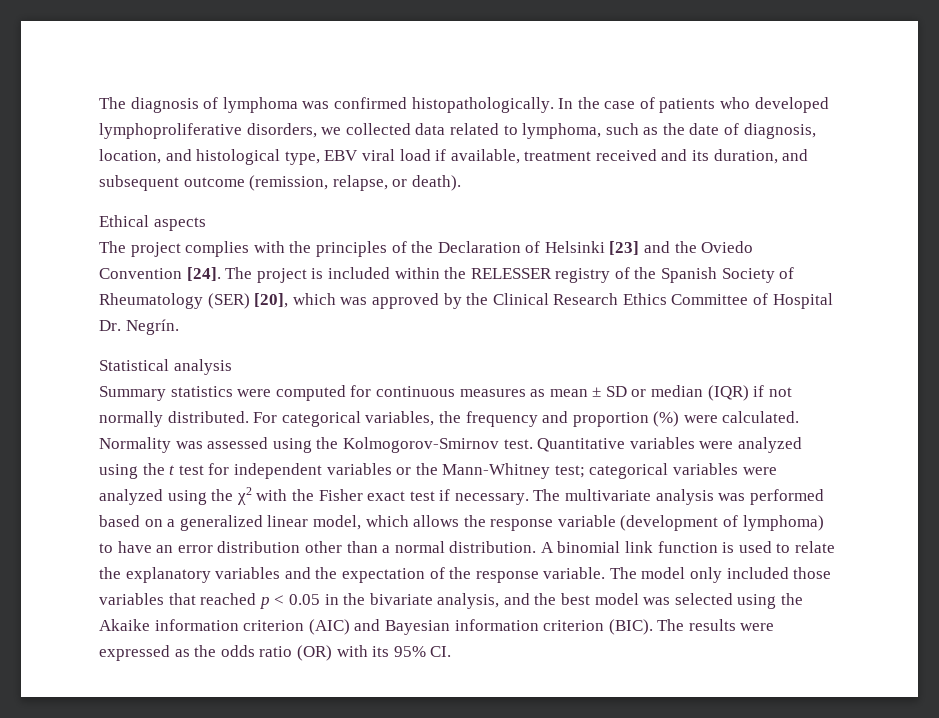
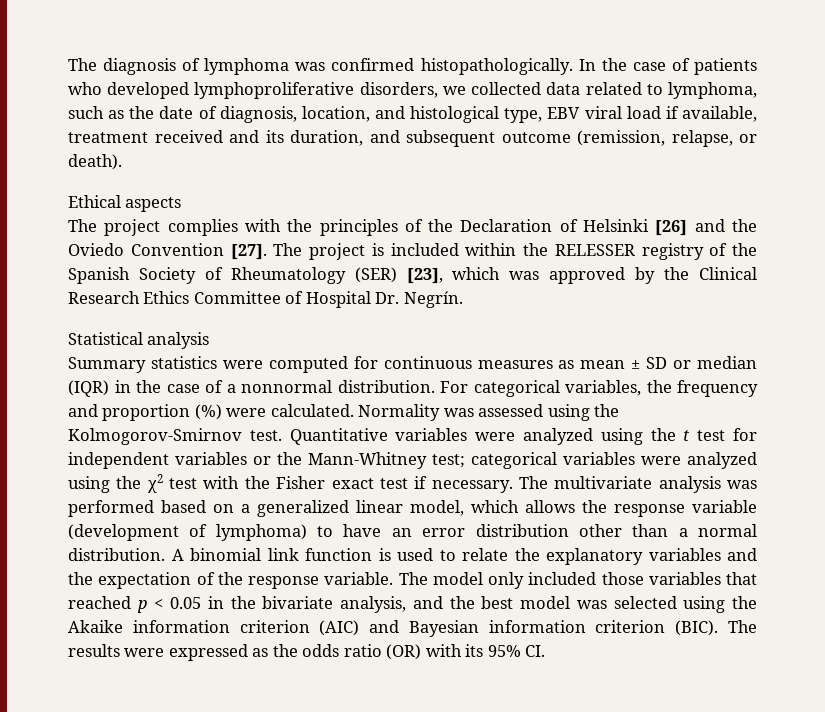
[609,241,640,255] [23] -> [655,220,688,236] [26]
[186,267,221,281] [24]. -> [230,244,267,260] [27].
[254,293,289,308] [20], -> [406,268,443,284] [23],
[753,385,792,397] [99,411,249,427] if not normally distributed. -> [114,380,435,393] in the case of a nonnormal distribution.
(252, 496) none -> [169,478,198,489] test

